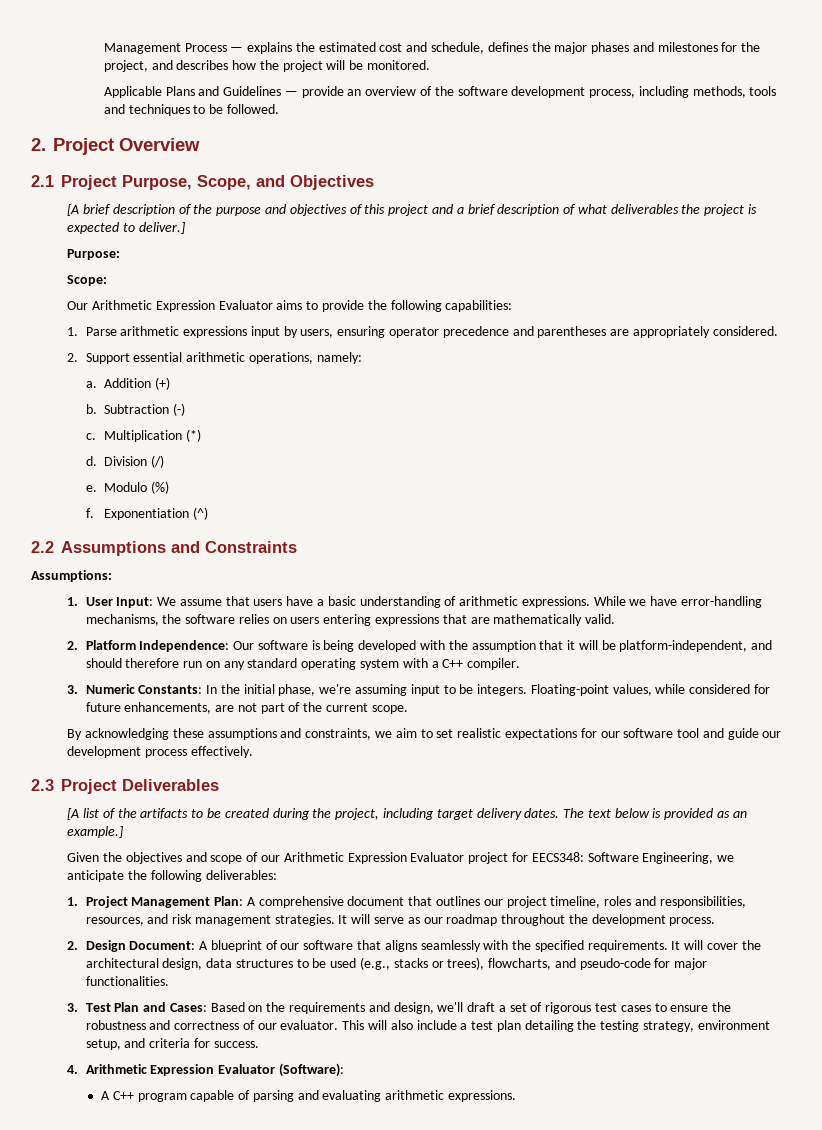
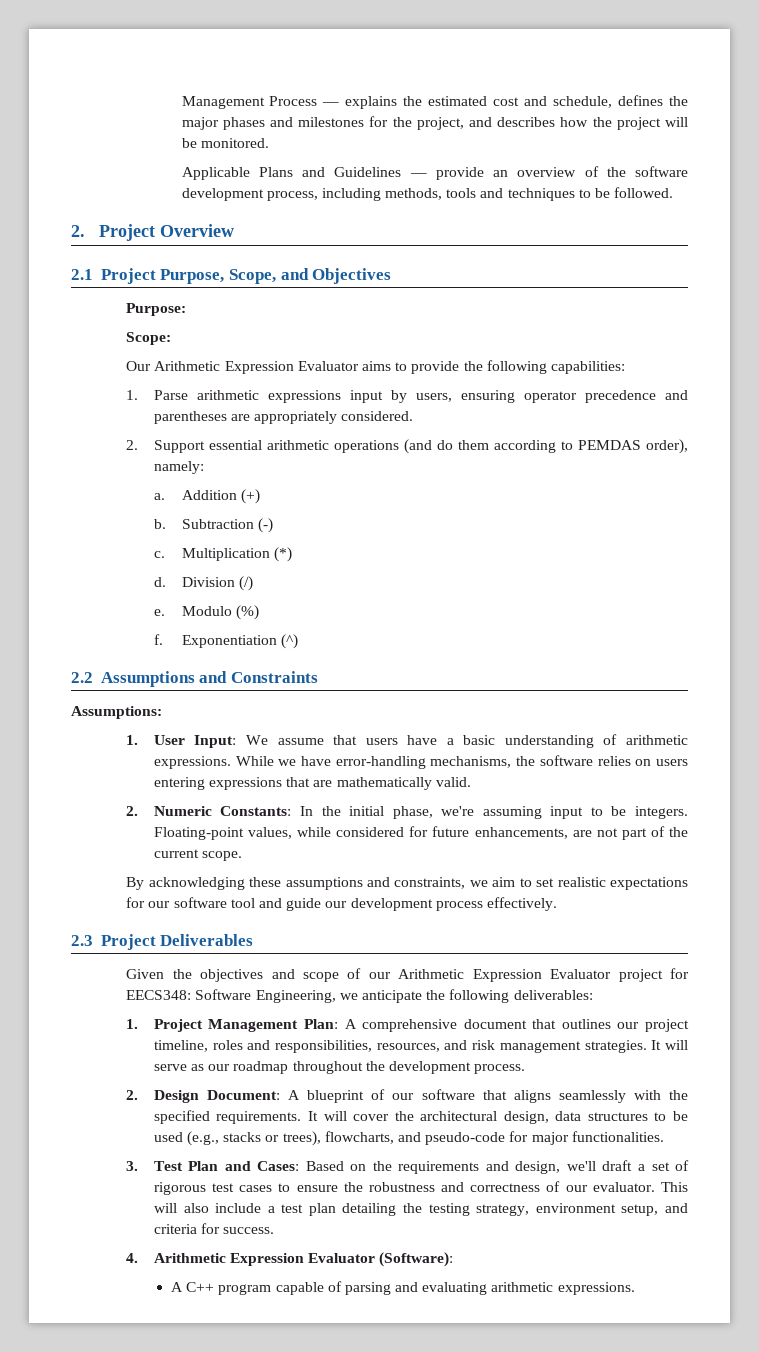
[67,204,757,216] [67,222,185,234] // [A brief description of the purpose and objectives of this project and a brief description of what deliverables the project is expected to deliver.] -> (392, 276) none
[248,352,313,364] operations, -> [333,439,689,454] operations (and do them according to PEMDAS order),
[85,640,773,652] [85,658,521,670] [67,685,79,694] Platform Independence: Our software is being developed with the assumption that it will be platform-independent, and should therefore run on any standard operating system with a C++ compiler. // 3. -> (139, 811) none
[67,808,747,820] [67,826,124,838] // [A list of the artifacts to be created during the project, including target delivery dates. The text below is provided as an example.] -> (254, 940) none

